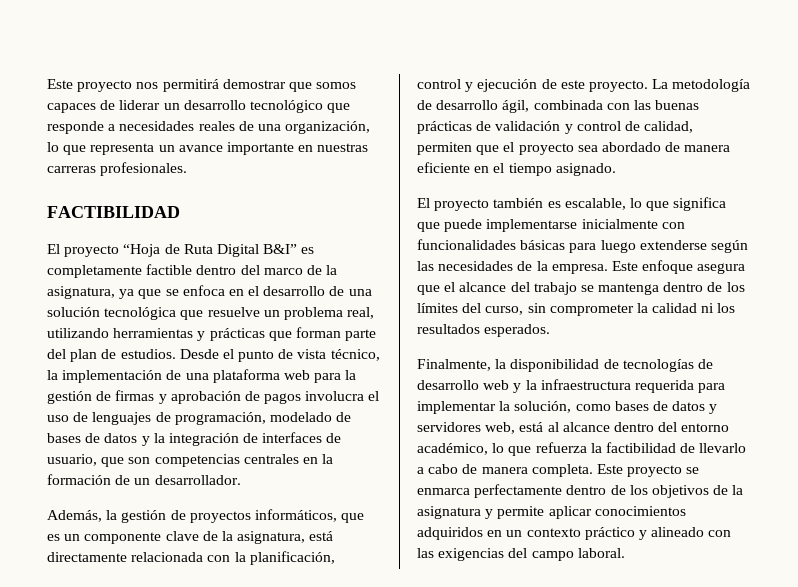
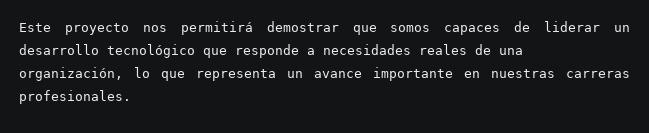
[47,206,180,218] [47,244,315,257] [47,264,338,278] [47,285,372,299] [47,307,375,320] [47,327,377,341] [47,349,380,362] [47,369,357,383] [47,390,380,404] [47,412,352,425] [47,432,342,446] [47,454,334,467] [47,474,241,485] [47,509,365,523] [47,531,334,544] [47,551,335,565] [417,79,751,92] [417,100,700,113] [417,121,694,134] [417,142,731,155] [417,162,616,176] [417,197,727,211] [417,219,685,232] [417,239,748,253] [417,260,746,274] [417,282,745,295] [417,303,736,316] [417,324,551,337] [417,359,713,372] [417,379,726,393] [417,401,718,414] [417,422,730,434] [417,442,747,456] [417,464,700,477] [417,484,744,498] [417,506,686,519] [417,527,732,540] [417,548,625,561] // FACTIBILIDAD // El proyecto “Hoja de Ruta Digital B&I” es completamente factible dentro del marco de la asignatura, ya que se enfoca en el desarrollo de una solución tecnológica que resuelve un problema real, utilizando herramientas y prácticas que forman parte del plan de estudios. Desde el punto de vista técnico, la implementación de una plataforma web para la gestión de firmas y aprobación de pagos involucra el uso de lenguajes de programación, modelado de bases de datos y la integración de interfaces de usuario, que son competencias centrales en la formación de un desarrollador. // Además, la gestión de proyectos informáticos, que es un componente clave de la asignatura, está directamente relacionada con la planificación, control y ejecución de este proyecto. La metodología de desarrollo ágil, combinada con las buenas prácticas de validación y control de calidad, permiten que el proyecto sea abordado de manera eficiente en el tiempo asignado. // El proyecto también es escalable, lo que significa que puede implementarse inicialmente con funcionalidades básicas para luego extenderse según las necesidades de la empresa. Este enfoque asegura que el alcance del trabajo se mantenga dentro de los límites del curso, sin comprometer la calidad ni los resultados esperados. // Finalmente, la disponibilidad de tecnologías de desarrollo web y la infraestructura requerida para implementar la solución, como bases de datos y servidores web, está al alcance dentro del entorno académico, lo que refuerza la factibilidad de llevarlo a cabo de manera completa. Este proyecto se enmarca perfectamente dentro de los objetivos de la asignatura y permite aplicar conocimientos adquiridos en un contexto práctico y alineado con las exigencias del campo laboral. -> (131, 97) none

